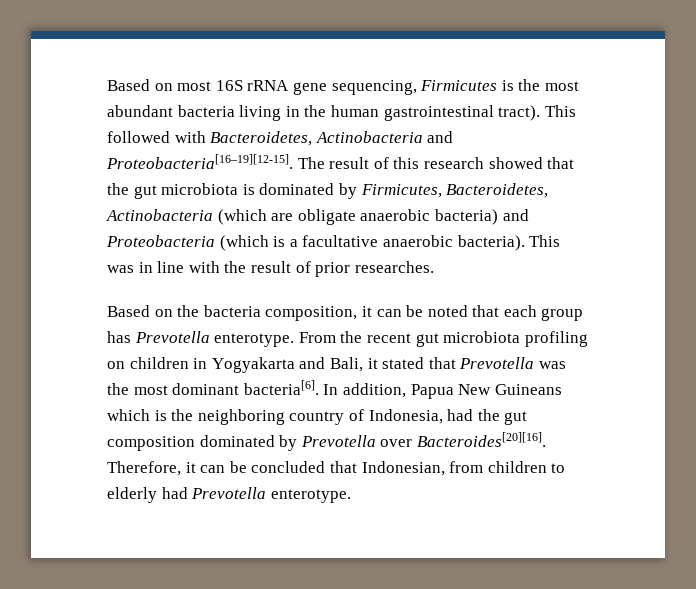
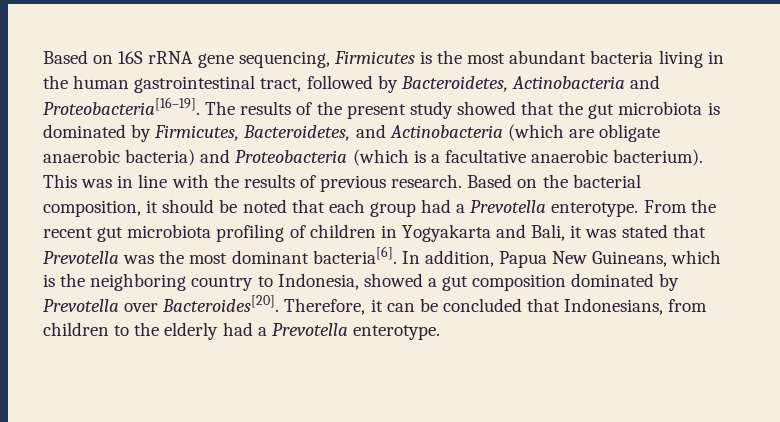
[107,79,212,91] Based on most -> [43,50,114,64] Based on
[498,105,576,121] [107,131,454,146] [106,154,484,169] tract). This followed with Bacteroidetes, Actinobacteria and Proteobacteria[16–19][12-15]. The result of this research -> [260,75,661,93] [43,97,453,119] tract, followed by Bacteroidetes, Actinobacteria and Proteobacteria[16–19]. The results of the present study
(549, 190) none -> [355,124,386,138] and
[457,235,525,251] bacteria). -> [613,149,704,166] bacterium).
[250,261,434,277] result of prior researches. // -> [243,174,463,192] results of previous research.
[203,305,261,317] bacteria -> [572,174,641,188] bacterial
[376,309,402,317] can -> [162,199,215,213] should
[107,331,131,343] has -> [421,199,466,213] had a
[107,361,125,369] on -> [289,225,306,238] of
(378, 363) none -> [585,229,617,238] was
[494,384,562,395] Guineans -> [592,251,668,267] Guineans,
[348,409,500,424] of Indonesia, had the -> [257,273,437,290] to Indonesia, showed a
[416,432,546,447] Bacteroides[20][16]. -> [162,295,280,312] Bacteroides[20].
[361,461,445,476] Indonesian, -> [564,298,664,315] Indonesians,
(566, 468) none -> [134,322,160,336] the
(188, 493) none -> [257,327,267,336] a

